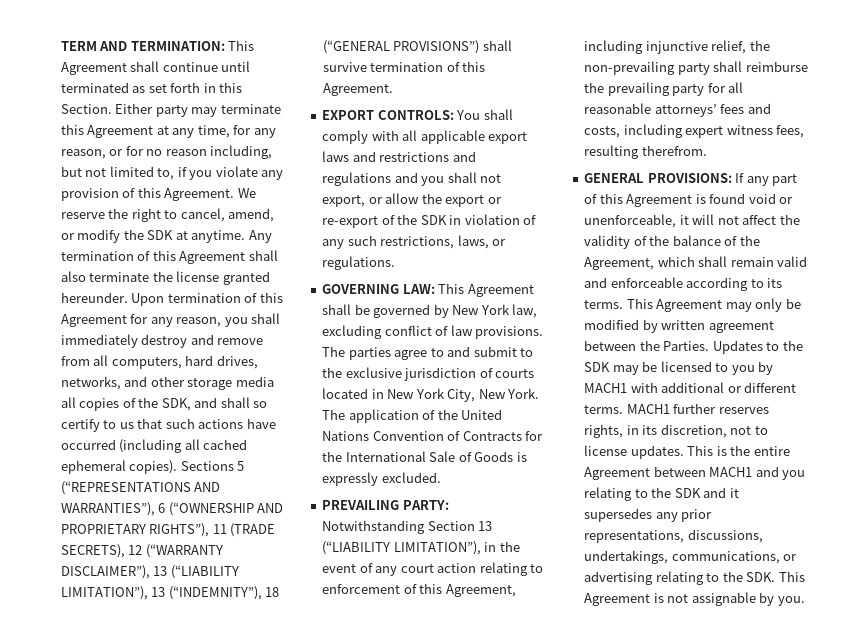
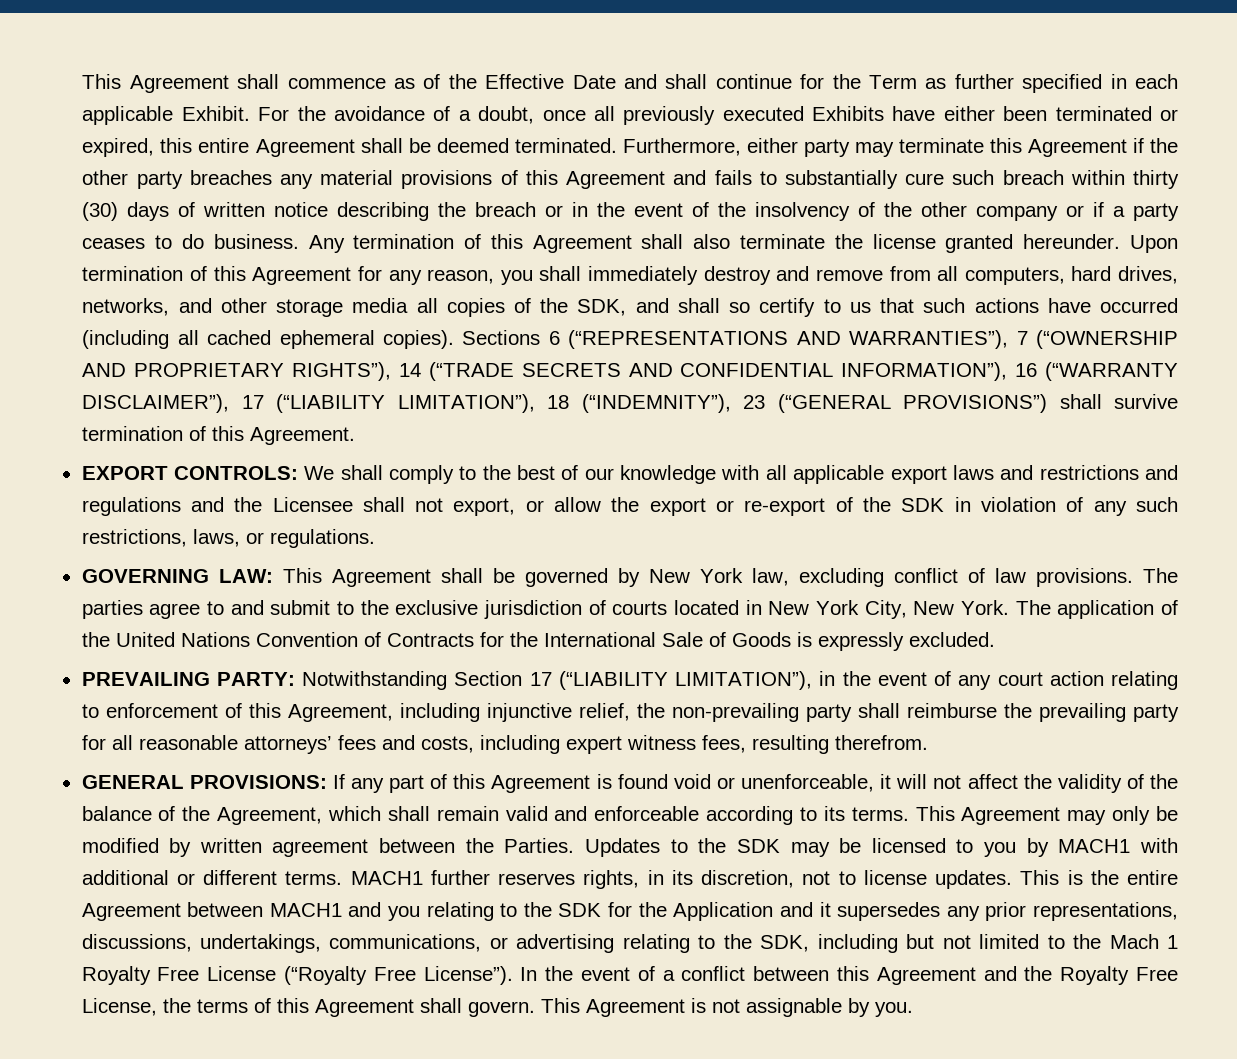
[60,40,255,51] [60,61,251,75] [60,82,243,93] [60,103,154,114] TERM AND TERMINATION: This Agreement shall continue until terminated as set forth in this Section. Either -> [82,74,1178,93] [82,106,1178,125] [82,138,798,157] This Agreement shall commence as of the Effective Date and shall continue for the Term as further specified in each applicable Exhibit. For the avoidance of a doubt, once all previously executed Exhibits have either been terminated or expired, this entire Agreement shall be deemed terminated. Furthermore, either
[156,125,276,138] [60,145,273,159] [60,166,284,180] [60,187,256,201] [60,208,275,222] [60,229,246,243] at any time, for any reason, or for no reason including, but not limited to, if you violate any provision of this Agreement. We reserve the right to cancel, amend, or modify the SDK at anytime. -> [1132,138,1178,153] [82,170,1179,189] [82,202,1180,221] [82,234,299,249] if the other party breaches any material provisions of this Agreement and fails to substantially cure such breach within thirty (30) days of written notice describing the breach or in the event of the insolvency of the other company or if a party ceases to do business.
[237,461,245,471] 5 -> [548,331,560,345] 6
[158,503,166,513] 6 -> [1016,331,1028,345] 7
[212,523,276,537] [60,544,143,558] 11 (TRADE SECRETS), 12 -> [398,362,1038,381] 14 (“TRADE SECRETS AND CONFIDENTIAL INFORMATION”), 16
[153,565,239,579] [60,586,280,600] 13 (“LIABILITY LIMITATION”), 13 (“INDEMNITY”), 18 -> [241,394,766,413] 17 (“LIABILITY LIMITATION”), 18 (“INDEMNITY”), 23
[456,110,481,120] You -> [304,466,335,480] We
(369, 137) none -> [459,465,717,484] to the best of our knowledge
[421,176,445,186] you -> [234,497,353,512] the Licensee
[478,521,493,531] 13 -> [529,672,552,686] 17
(701, 493) none -> [608,902,774,921] for the Application
[746,572,776,582] SDK. -> [760,934,1179,953] [81,966,1179,985] [81,998,535,1017] SDK, including but not limited to the Mach 1 Royalty Free License (“Royalty Free License”). In the event of a conflict between this Agreement and the Royalty Free License, the terms of this Agreement shall govern.

